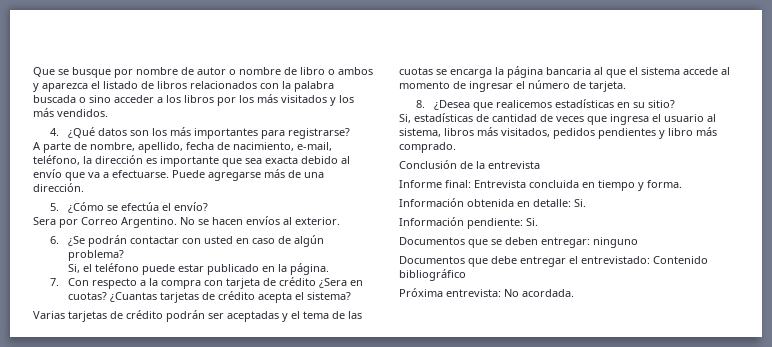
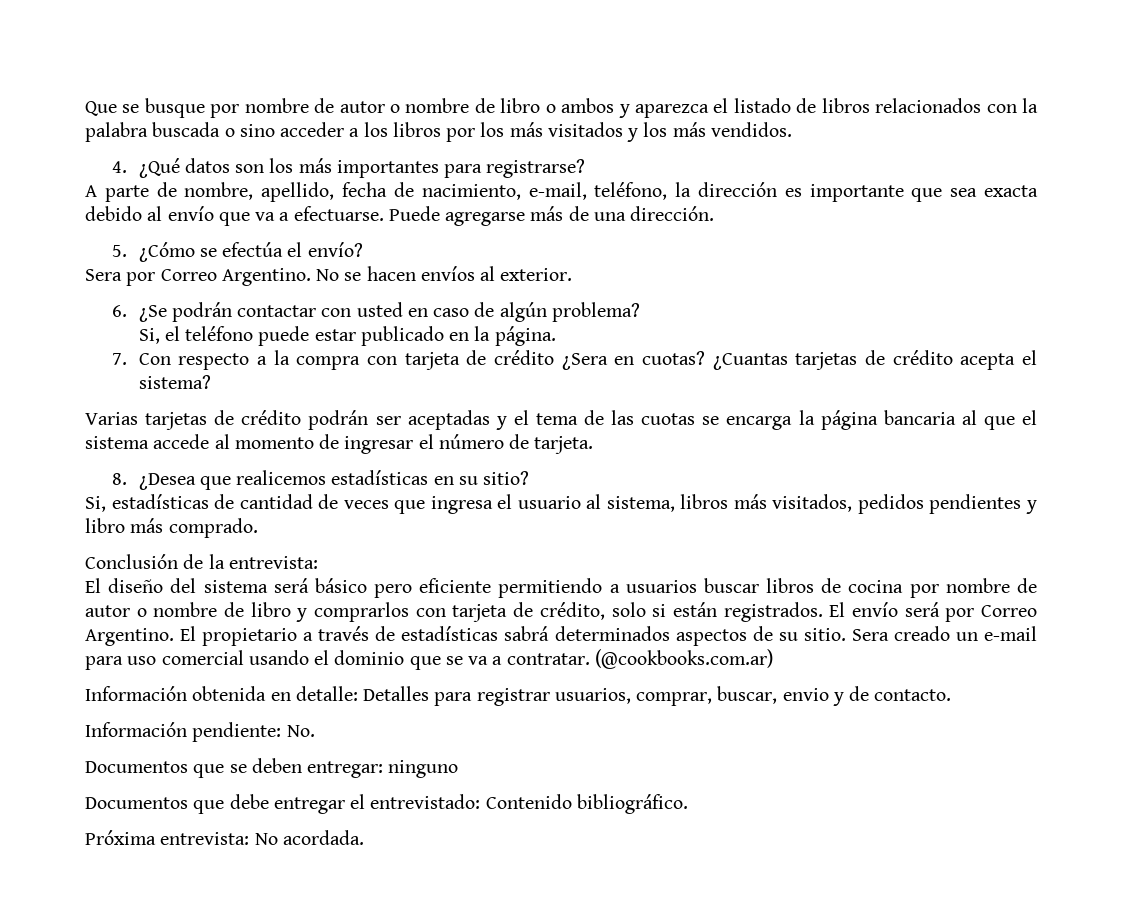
[488,161,540,169] [399,180,682,191] [399,198,586,207] entrevista // Informe final: Entrevista concluida en tiempo y forma. // Información obtenida en detalle: Si. -> [228,556,318,569] [85,578,1037,598] [85,602,1038,622] [85,626,1037,646] [85,649,773,670] [85,686,952,706] entrevista: // El diseño del sistema será básico pero eficiente permitiendo a usuarios buscar libros de cocina por nombre de autor o nombre de libro y comprarlos con tarjeta de crédito, solo si están registrados. El envío será por Correo Argentino. El propietario a través de estadísticas sabrá determinados aspectos de su sitio. Sera creado un e-mail para uso comercial usando el dominio que se va a contratar. (@cookbooks.com.ar) // Información obtenida en detalle: Detalles para registrar usuarios, comprar, buscar, envio y de contacto.
[526,218,538,226] Si. -> [286,725,315,737] No.
[399,269,466,281] bibliográfico -> [576,794,688,814] bibliográfico.

